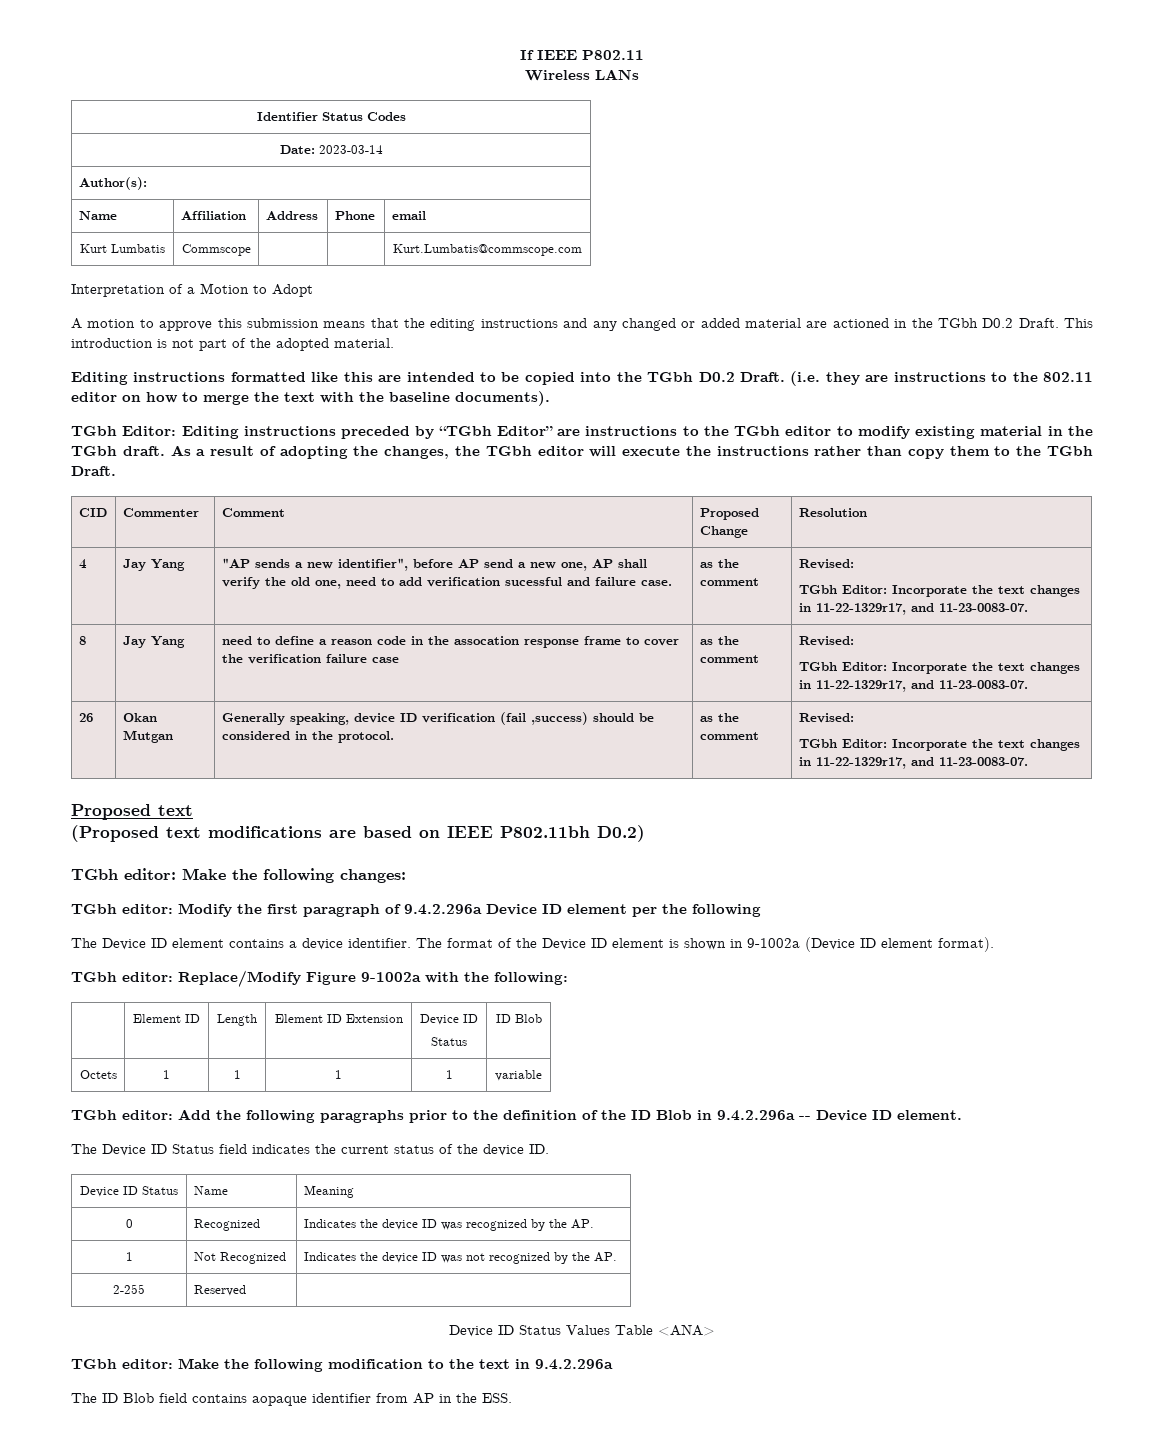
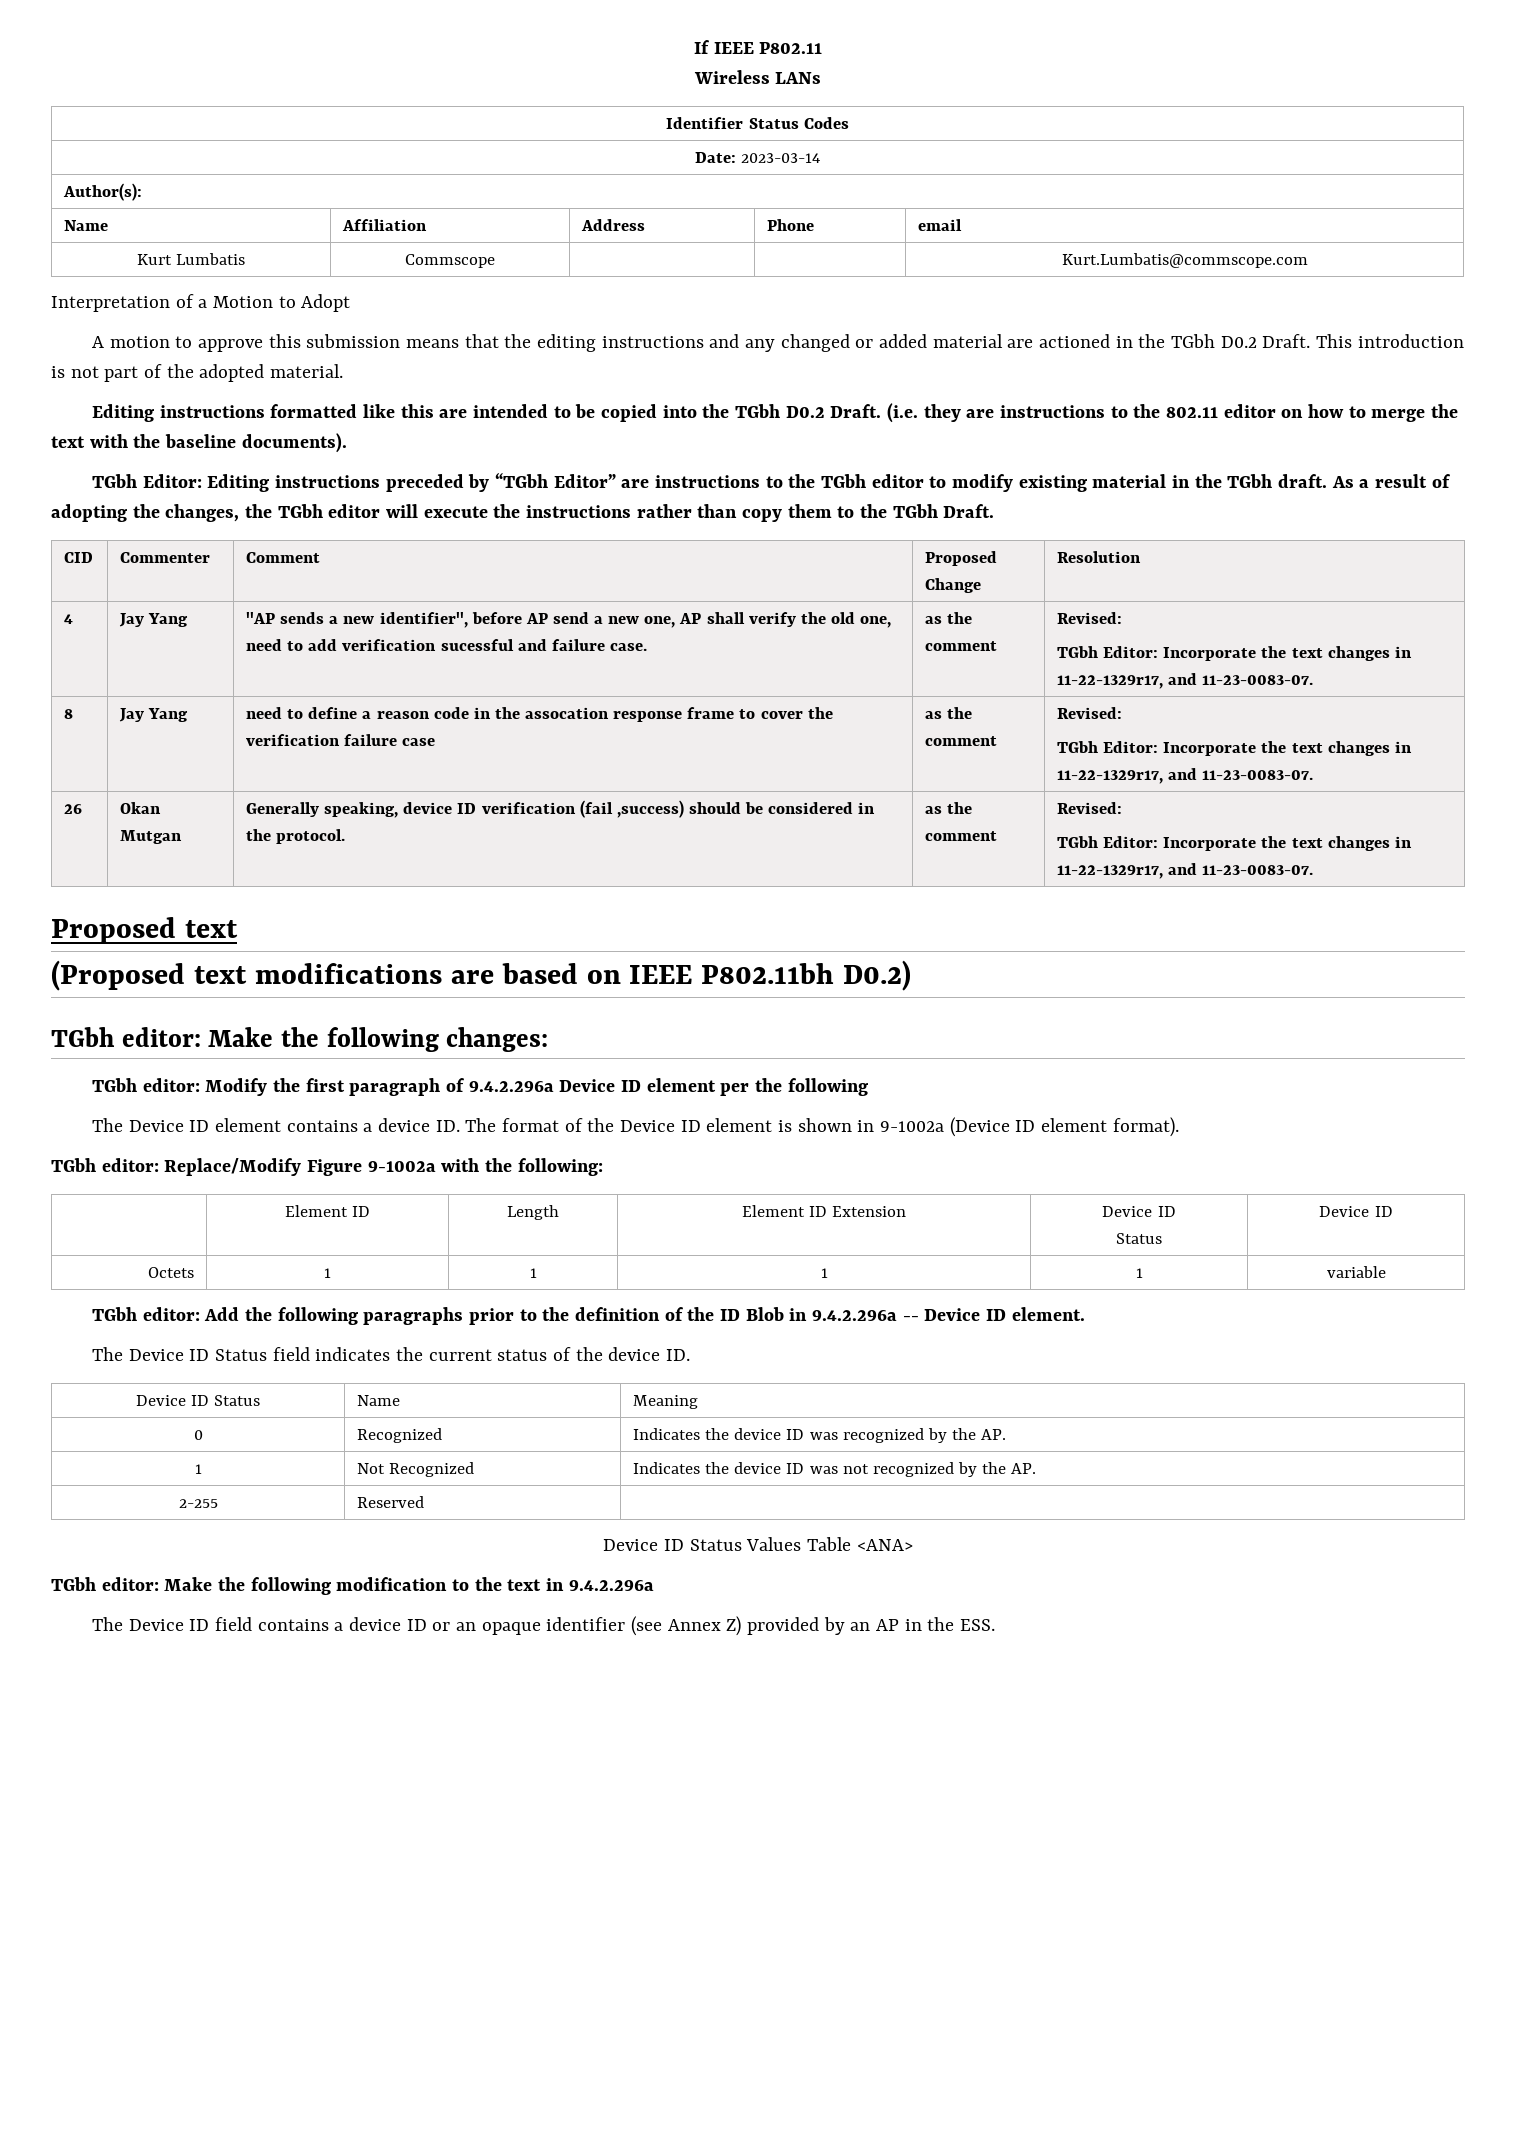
[348,938,411,948] identifier. -> [435,1120,460,1132] ID.
[495,1014,542,1023] ID Blob -> [1319,1206,1393,1217] Device ID
[102,1393,408,1406] ID Blob field contains aopaque identifier from -> [128,1616,871,1636] Device ID field contains a device ID or an opaque identifier (see Annex Z) provided by an

